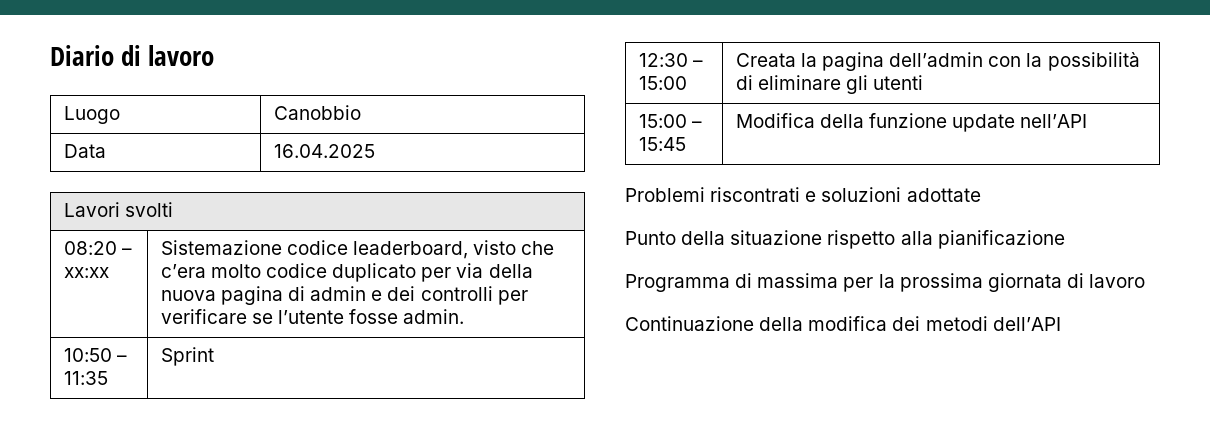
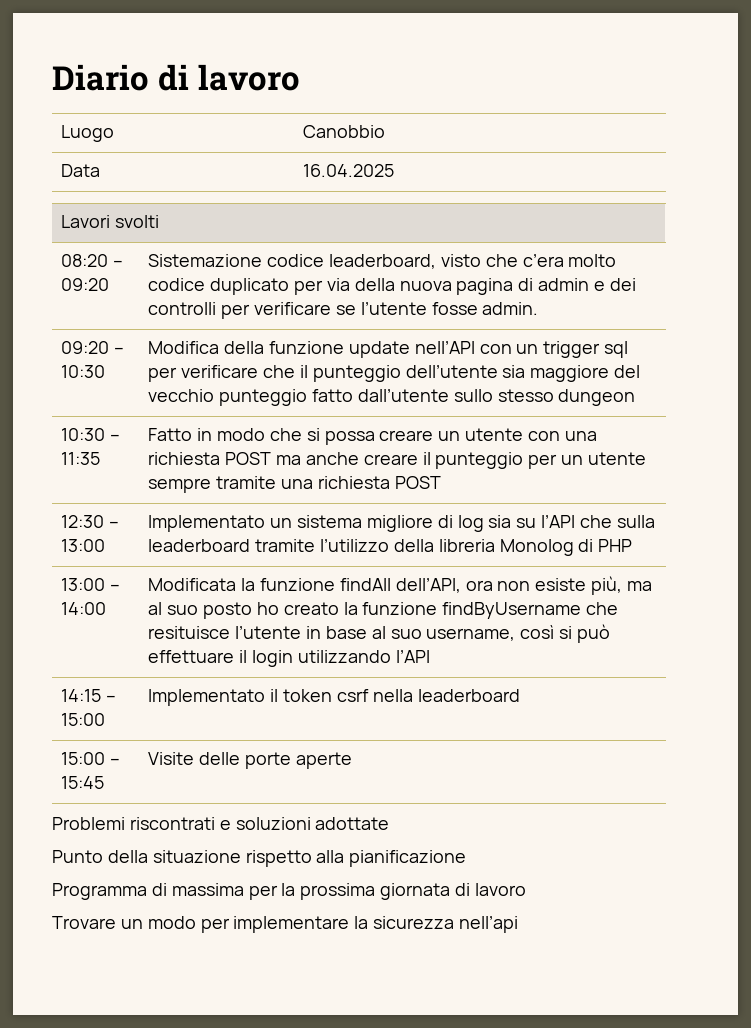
[63,267,109,278] xx:xx -> [61,278,110,291] 09:20
[63,348,127,362] [63,371,108,385] [160,347,214,366] [638,53,703,67] [638,76,687,90] [735,52,1140,71] [735,75,924,94] [638,114,702,128] [638,137,686,151] 10:50 – 11:35 | Sprint // 12:30 – 15:00 | Creata la pagina dell’admin con la possibilità di eliminare gli utenti // 15:00 – 15:45 -> [61,341,125,354] [61,365,106,378] 09:20 – 10:30
(1088, 121) none -> [479,341,629,358] [148,365,641,382] [148,389,636,406] [61,428,121,441] [61,452,101,465] [148,428,597,445] [148,452,647,469] [148,476,441,493] [61,515,120,528] [61,539,106,552] [148,515,655,532] [148,539,633,556] [61,578,121,591] [61,602,107,615] [148,576,653,595] [148,602,619,619] [148,624,611,643] [148,650,430,667] [61,689,117,702] [61,713,106,726] [148,689,520,706] [61,752,121,765] [61,776,105,789] [148,752,352,769] con un trigger sql per verificare che il punteggio dell’utente sia maggiore del vecchio punteggio fatto dall’utente sullo stesso dungeon // 10:30 – 11:35 | Fatto in modo che si possa creare un utente con una richiesta POST ma anche creare il punteggio per un utente sempre tramite una richiesta POST // 12:30 – 13:00 | Implementato un sistema migliore di log sia su l’API che sulla leaderboard tramite l’utilizzo della libreria Monolog di PHP // 13:00 – 14:00 | Modificata la funzione findAll dell’API, ora non esiste più, ma al suo posto ho creato la funzione findByUsername che resituisce l’utente in base al suo username, così si può effettuare il login utilizzando l’API // 14:15 – 15:00 | Implementato il token csrf nella leaderboard // 15:00 – 15:45 | Visite delle porte aperte
[625,316,1061,331] Continuazione della modifica dei metodi dell’API -> [52,916,519,933] Trovare un modo per implementare la sicurezza nell’api

